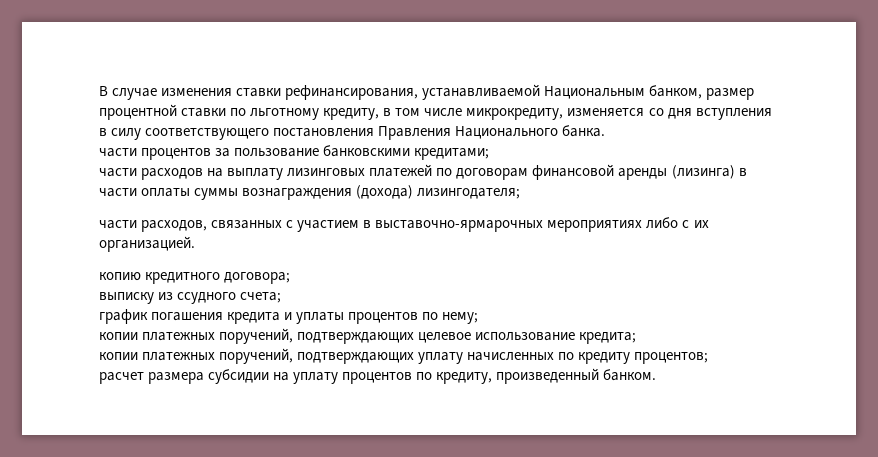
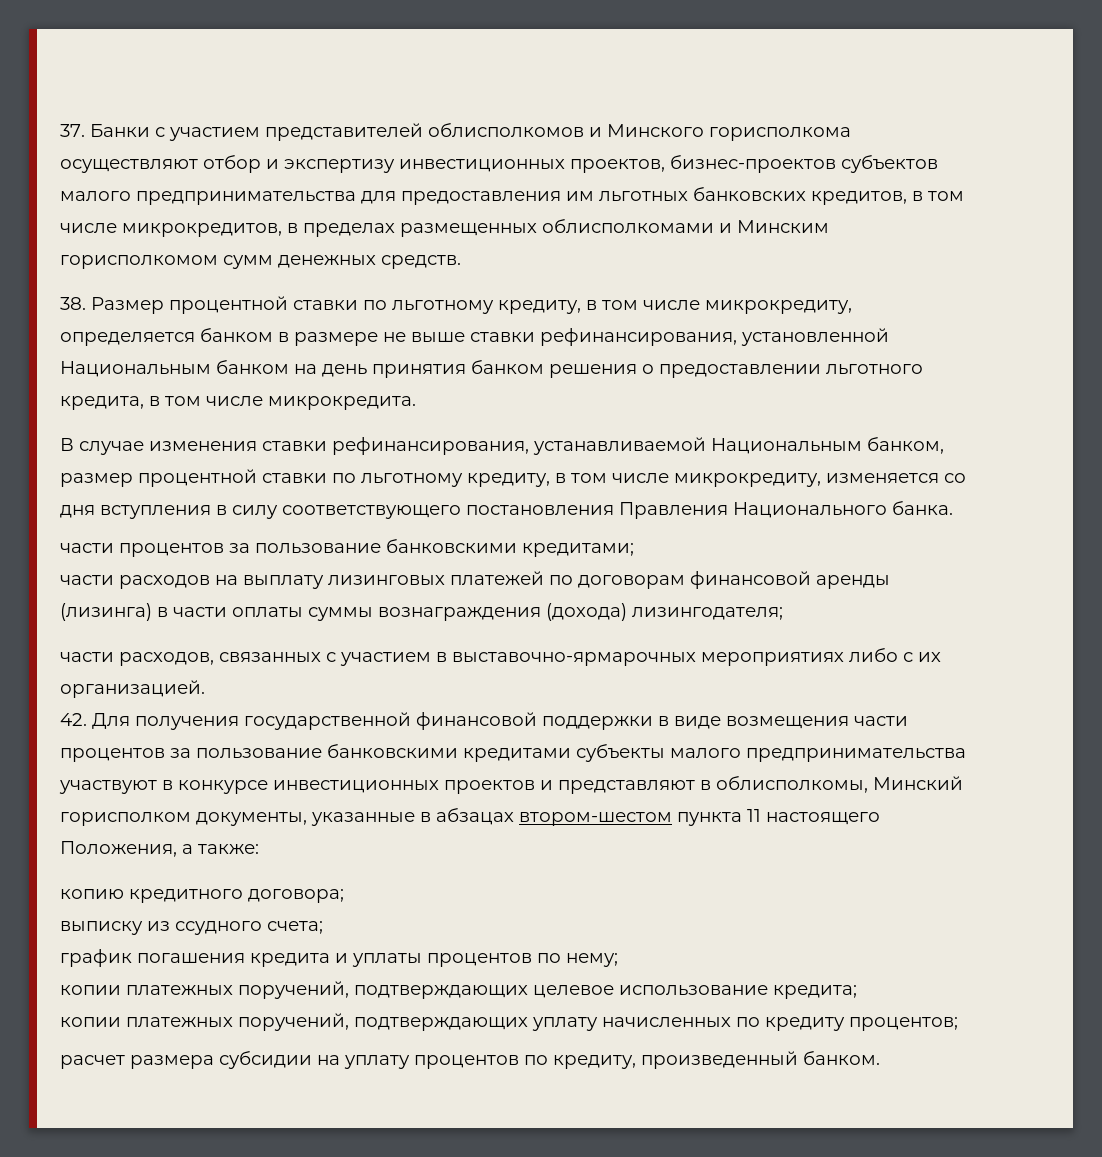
(99, 91) none -> [60,123,851,141] [60,155,938,173] [60,187,964,205] [60,219,829,237] [60,255,461,269] [60,296,852,314] [60,328,889,346] [60,360,923,378] [60,396,416,410] 37. Банки с участием представителей облисполкомов и Минского горисполкома осуществляют отбор и экспертизу инвестиционных проектов, бизнес-проектов субъектов малого предпринимательства для предоставления им льготных банковских кредитов, в том числе микрокредитов, в пределах размещенных облисполкомами и Минским горисполкомом сумм денежных средств. // 38. Размер процентной ставки по льготному кредиту, в том числе микрокредиту, определяется банком в размере не выше ставки рефинансирования, установленной Национальным банком на день принятия банком решения о предоставлении льготного кредита, в том числе микрокредита. //
(195, 244) none -> [60,712,908,730] [60,744,966,762] [59,776,963,794] [60,808,880,826] [60,841,259,857] // 42. Для получения государственной финансовой поддержки в виде возмещения части процентов за пользование банковскими кредитами субъекты малого предпринимательства участвуют в конкурсе инвестиционных проектов и представляют в облисполкомы, Минский горисполком документы, указанные в абзацах втором-шестом пункта 11 настоящего Положения, а также:

